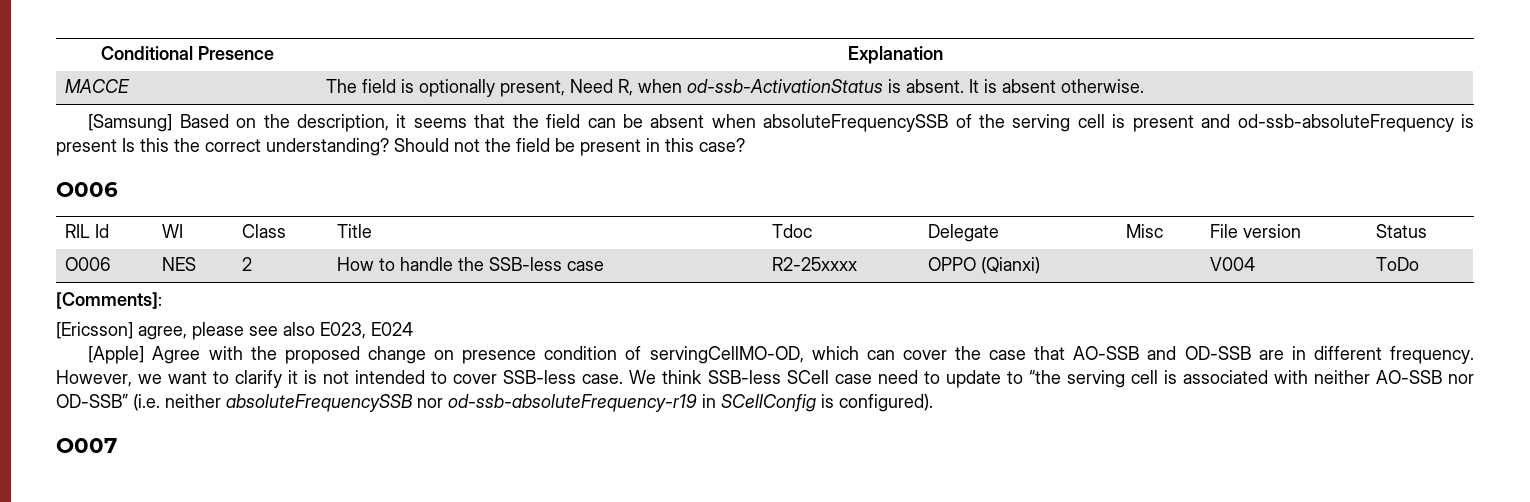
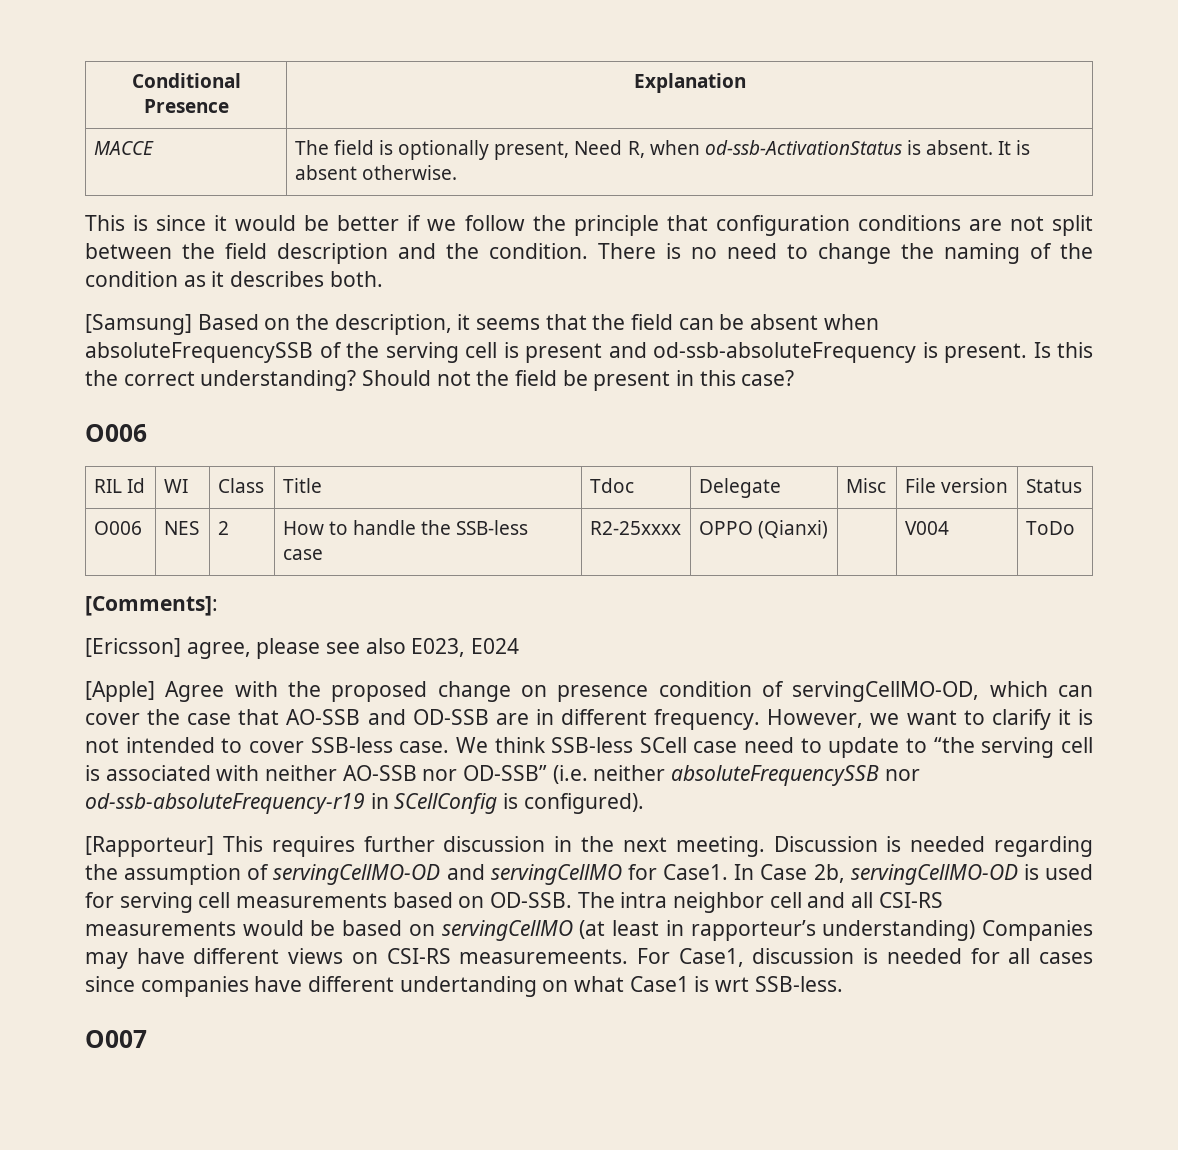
(1145, 86) none -> [85,215,1093,236] [85,243,1093,264] [85,271,383,287] // This is since it would be better if we follow the principle that configuration conditions are not split between the field description and the condition. There is no need to change the naming of the condition as it describes both.
[56,139,117,156] present -> [944,343,1027,363] present.
(933, 403) none -> [85,836,1094,857] [85,864,1094,885] [85,892,943,913] [85,920,1094,941] [85,948,1093,969] [85,976,843,997] // [Rapporteur] This requires further discussion in the next meeting. Discussion is needed regarding the assumption of servingCellMO-OD and servingCellMO for Case1. In Case 2b, servingCellMO-OD is used for serving cell measurements based on OD-SSB. The intra neighbor cell and all CSI-RS measurements would be based on servingCellMO (at least in rapporteur’s understanding) Companies may have different views on CSI-RS measuremeents. For Case1, discussion is needed for all cases since companies have different undertanding on what Case1 is wrt SSB-less.

